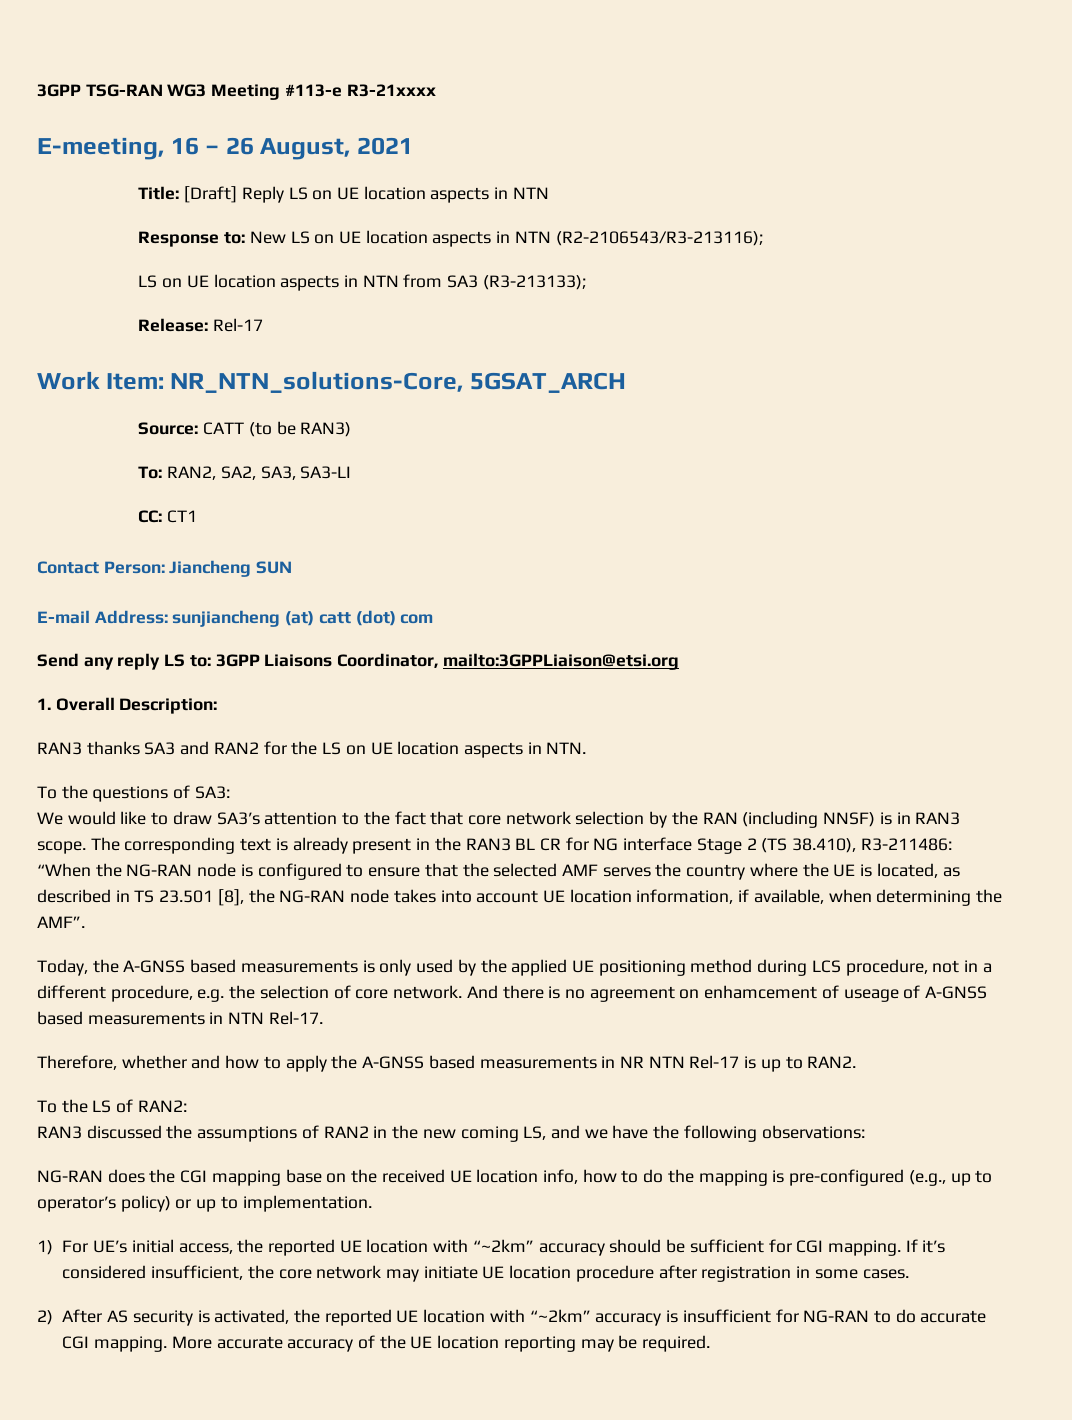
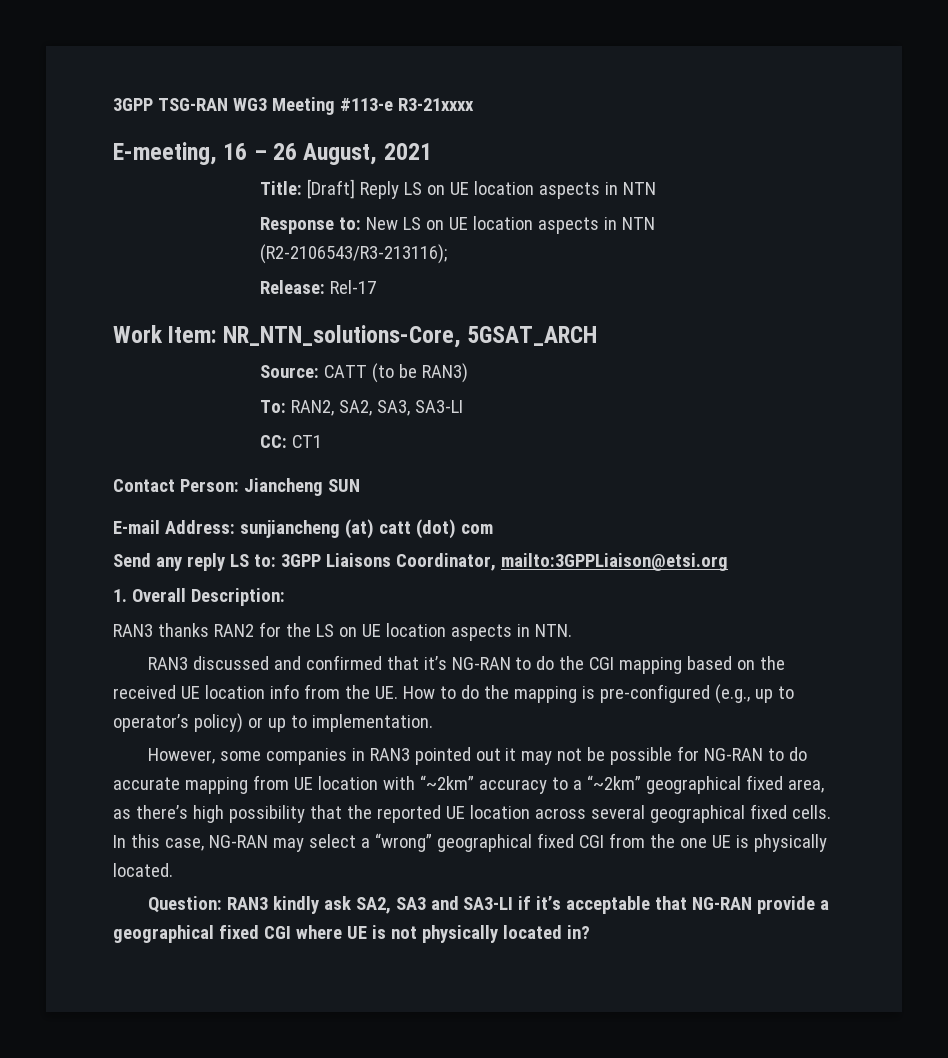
[138,274,586,291] // LS on UE location aspects in NTN from SA3 (R3-213133); -> (447, 254) none
[144,741,210,755] SA3 and -> (209, 630) none
[37,785,230,802] [37,811,961,828] [37,837,952,854] [37,863,960,880] [37,889,1003,906] [37,916,85,928] [37,959,992,976] [37,985,988,1002] [37,1011,323,1025] [37,1055,857,1072] [37,1099,187,1113] [37,1125,865,1142] [37,1169,145,1183] To the questions of SA3: // We would like to draw SA3’s attention to the fact that core network selection by the RAN (including NNSF) is in RAN3 scope. The corresponding text is already present in the RAN3 BL CR for NG interface Stage 2 (TS 38.410), R3-211486: “When the NG-RAN node is configured to ensure that the selected AMF serves the country where the UE is located, as described in TS 23.501 [8], the NG-RAN node takes into account UE location information, if available, when determining the AMF”. // Today, the A-GNSS based measurements is only used by the applied UE positioning method during LCS procedure, not in a different procedure, e.g. the selection of core network. And there is no agreement on enhamcement of useage of A-GNSS based measurements in NTN Rel-17. // Therefore, whether and how to apply the A-GNSS based measurements in NR NTN Rel-17 is up to RAN2. // To the LS of RAN2: // RAN3 discussed the assumptions of RAN2 in the new coming LS, and we have the following observations: // NG-RAN does -> [147,655,555,670] RAN3 discussed and confirmed that it’s NG-RAN to do
[285,1169,322,1183] base -> [687,656,733,670] based
[542,1169,617,1184] info, how -> [269,684,435,699] info from the UE. How
[37,1239,946,1256] [62,1265,909,1282] [37,1309,987,1326] [62,1335,711,1352] 1) For UE’s initial access, the reported UE location with “~2km” accuracy should be sufficient for CGI mapping. If it’s considered insufficient, the core network may initiate UE location procedure after registration in some cases. // 2) After AS security is activated, the reported UE location with “~2km” accuracy is insufficient for NG-RAN to do accurate CGI mapping. More accurate accuracy of the UE location reporting may be required. -> [147,746,808,765] [113,775,824,794] [113,804,831,823] [113,833,827,852] [113,863,173,877] [147,896,830,914] [113,925,590,943] However, some companies in RAN3 pointed out it may not be possible for NG-RAN to do accurate mapping from UE location with “~2km” accuracy to a “~2km” geographical fixed area, as there’s high possibility that the reported UE location across several geographical fixed cells. In this case, NG-RAN may select a “wrong” geographical fixed CGI from the one UE is physically located. // Question: RAN3 kindly ask SA2, SA3 and SA3-LI if it’s acceptable that NG-RAN provide a geographical fixed CGI where UE is not physically located in?

